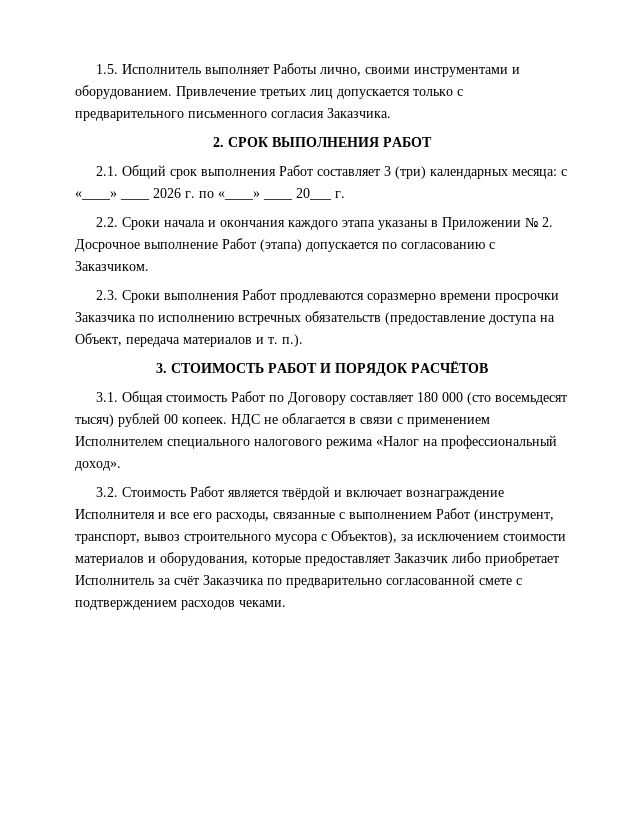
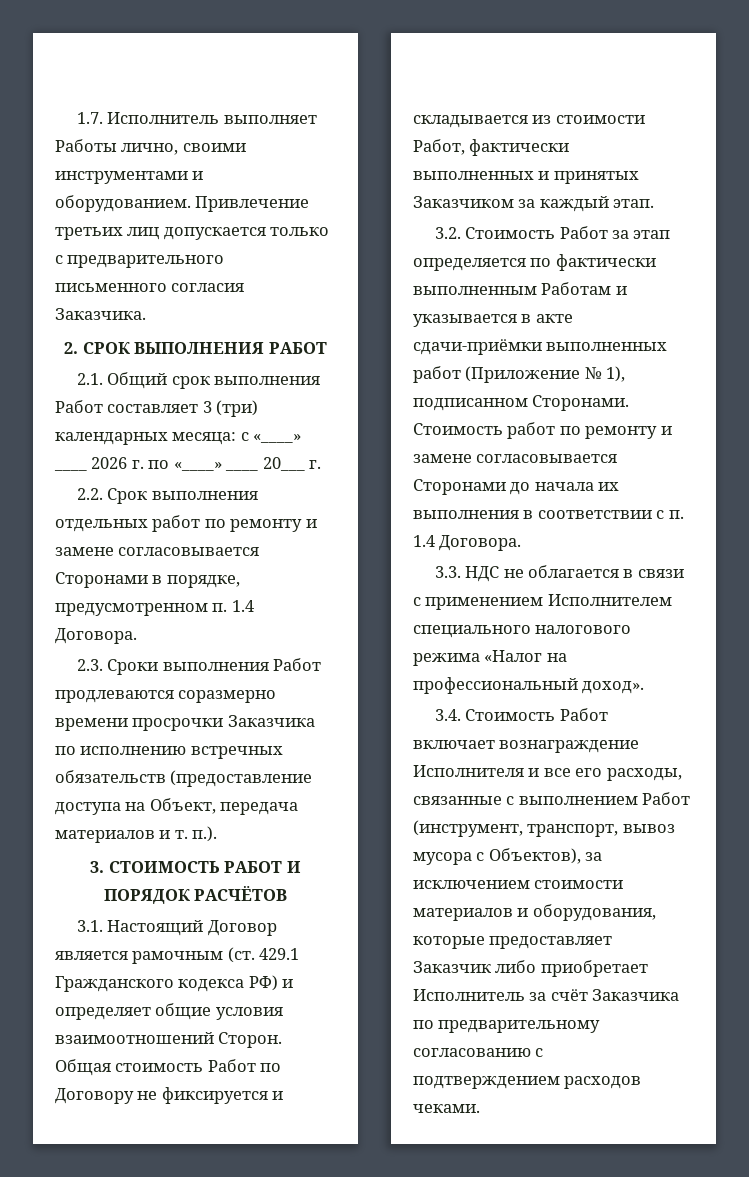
[96,64,119,74] 1.5. -> [76,112,103,124] 1.7.
[122,217,554,230] [75,238,495,252] [75,261,149,271] Сроки начала и окончания каждого этапа указаны в Приложении № 2. Досрочное выполнение Работ (этапа) допускается по согласованию с Заказчиком. -> [107,488,258,504] [55,515,317,532] [55,547,260,556] [55,572,240,588] [55,600,254,616] [55,628,137,644] Срок выполнения отдельных работ по ремонту и замене согласовывается Сторонами в порядке, предусмотренном п. 1.4 Договора.
(119, 397) none -> [107,920,277,936] [55,947,300,964] [55,975,294,992] [55,1003,283,1020] [55,1032,283,1048] Настоящий Договор является рамочным (ст. 429.1 Гражданского кодекса РФ) и определяет общие условия взаимоотношений Сторон.
[350,392,568,405] [75,413,227,427] составляет 180 000 (сто восемьдесят тысяч) рублей 00 копеек. -> [137,1087,284,1104] [413,115,645,128] [413,139,570,156] [413,171,639,184] [413,196,655,212] [434,226,671,239] [413,254,656,271] [413,282,627,295] [413,314,573,327] [413,339,668,355] [413,366,626,383] [413,395,630,411] [413,422,672,439] [413,454,618,463] [413,479,620,495] [413,510,684,519] [413,535,522,551] [434,566,461,578] не фиксируется и складывается из стоимости Работ, фактически выполненных и принятых Заказчиком за каждый этап. // 3.2. Стоимость Работ за этап определяется по фактически выполненным Работам и указывается в акте сдачи-приёмки выполненных работ (Приложение № 1), подписанном Сторонами. Стоимость работ по ремонту и замене согласовывается Сторонами до начала их выполнения в соответствии с п. 1.4 Договора. // 3.3.
[96,486,343,500] 3.2. Стоимость Работ является твёрдой и -> [434,708,608,721] 3.4. Стоимость Работ
[184,534,271,544] строительного -> (675, 828) none
[286,574,512,588] предварительно согласованной смете -> [438,1020,601,1033] [413,1048,531,1057] предварительному согласованию

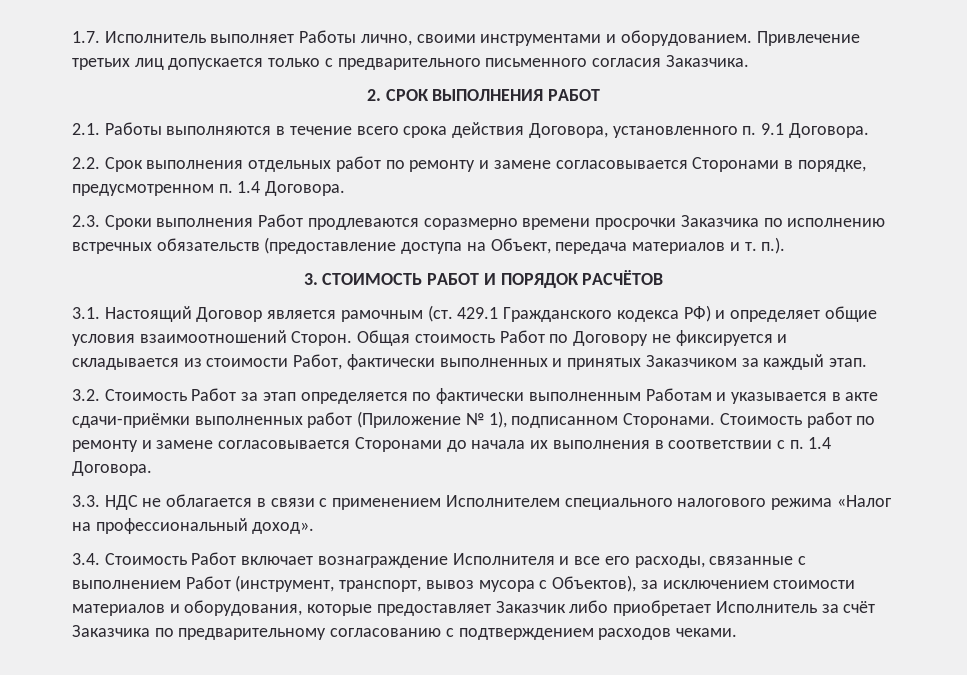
[107,372,321,389] [55,400,259,417] [55,432,302,445] [54,469,87,471] [91,457,322,471] Общий срок выполнения Работ составляет 3 (три) календарных месяца: с «____» ____ 2026 г. по «____» ____ 20___ г. -> [104,122,869,138] Работы выполняются в течение всего срока действия Договора, установленного п. 9.1 Договора.

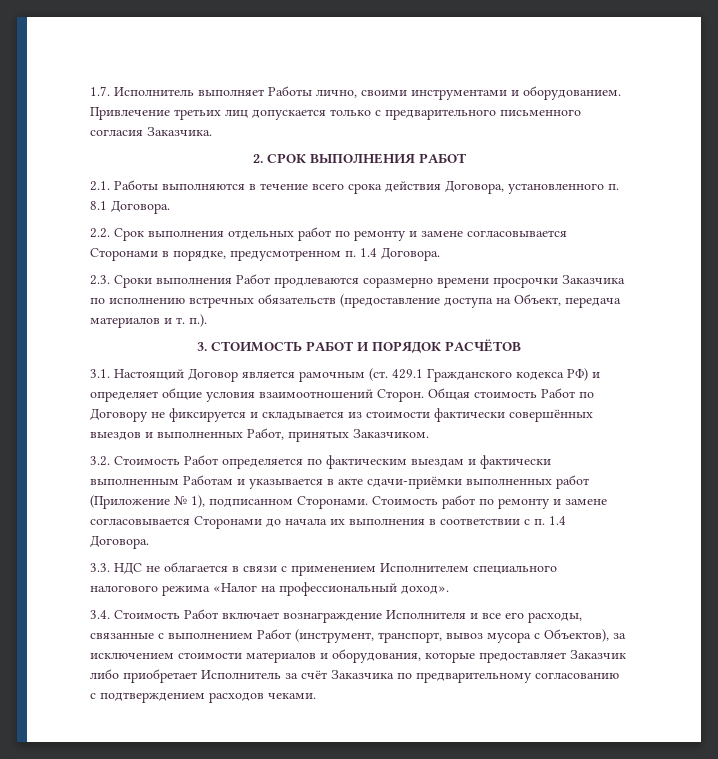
[760,123,784,135] 9.1 -> [90,201,107,210] 8.1
[293,354,867,370] [72,388,432,404] Работ, фактически выполненных и принятых Заказчиком за каждый этап. // 3.2. Стоимость Работ за этап определяется по -> [434,408,593,422] [90,428,429,442] [90,455,476,469] фактически совершённых выездов и выполненных Работ, принятых Заказчиком. // 3.2. Стоимость Работ определяется по фактическим выездам и

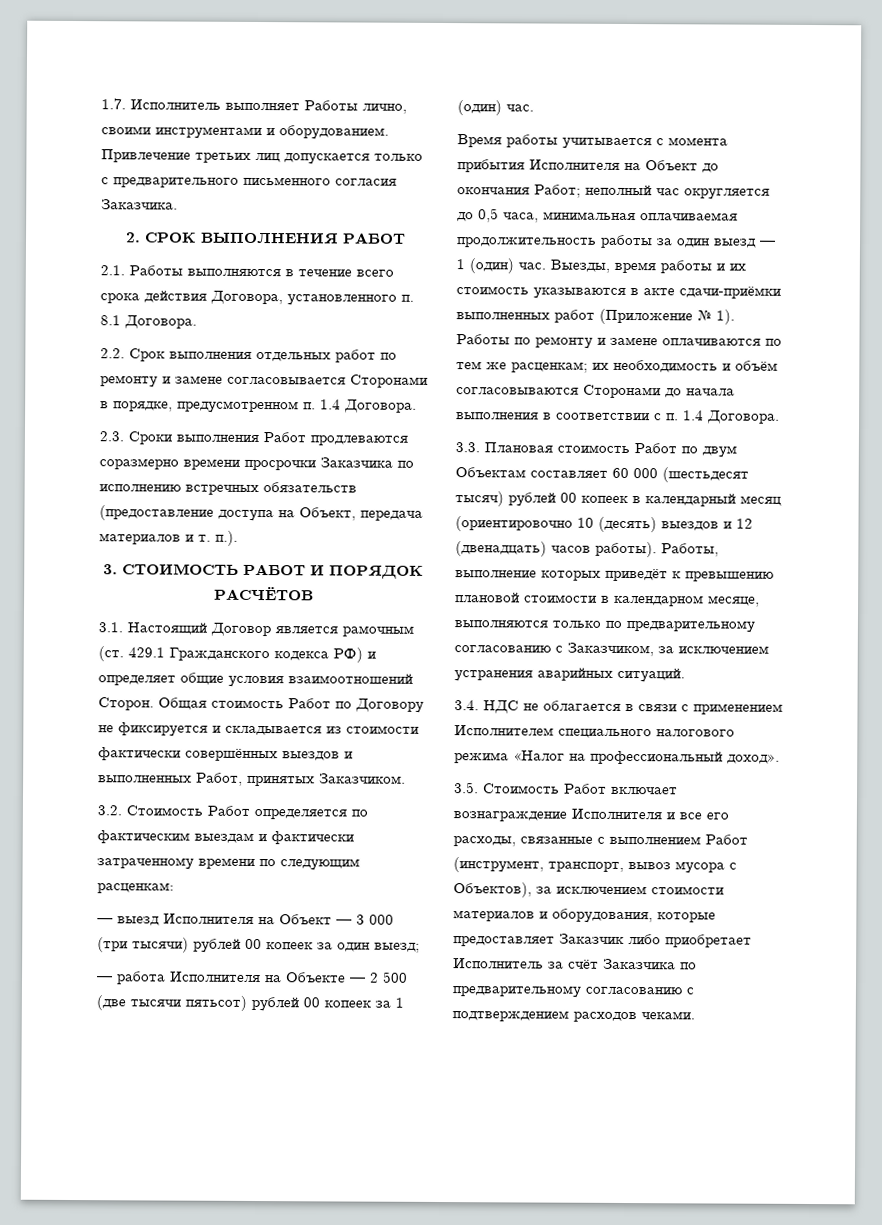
[90,475,323,489] выполненным Работам и указывается -> [97,857,360,871] [97,882,174,894] [97,913,394,926] [97,937,420,953] [97,971,408,985] [96,995,404,1012] [457,100,534,116] [457,134,728,150] [457,159,719,173] [457,184,770,200] [457,208,738,223] [456,234,776,249] [456,258,746,274] [456,286,626,299] затраченному времени по следующим расценкам: // — выезд Исполнителя на Объект — 3 000 (три тысячи) рублей 00 копеек за один выезд; // — работа Исполнителя на Объекте — 2 500 (две тысячи пятьсот) рублей 00 копеек за 1 (один) час. // Время работы учитывается с момента прибытия Исполнителя на Объект до окончания Работ; неполный час округляется до 0,5 часа, минимальная оплачиваемая продолжительность работы за один выезд — 1 (один) час. Выезды, время работы и их стоимость указываются
[191,495,607,509] [90,518,190,525] 1), подписанном Сторонами. Стоимость работ по ремонту и замене согласовывается -> [716,309,735,325] [456,334,782,349] [456,359,778,373] [456,387,579,395] 1). Работы по ремонту и замене оплачиваются по тем же расценкам; их необходимость и объём согласовываются
[330,519,345,525] их -> (735, 392) none
(110, 567) none -> [484,442,737,458] [455,467,749,483] [455,491,782,507] [455,516,753,533] [455,541,719,558] [455,568,774,582] [455,592,760,607] [454,620,755,633] [454,642,769,657] [454,667,685,683] [454,700,479,711] Плановая стоимость Работ по двум Объектам составляет 60 000 (шестьдесят тысяч) рублей 00 копеек в календарный месяц (ориентировочно 10 (десять) выездов и 12 (двенадцать) часов работы). Работы, выполнение которых приведёт к превышению плановой стоимости в календарном месяце, выполняются только по предварительному согласованию с Заказчиком, за исключением устранения аварийных ситуаций. // 3.4.
[90,610,110,619] 3.4. -> [454,782,479,794] 3.5.

